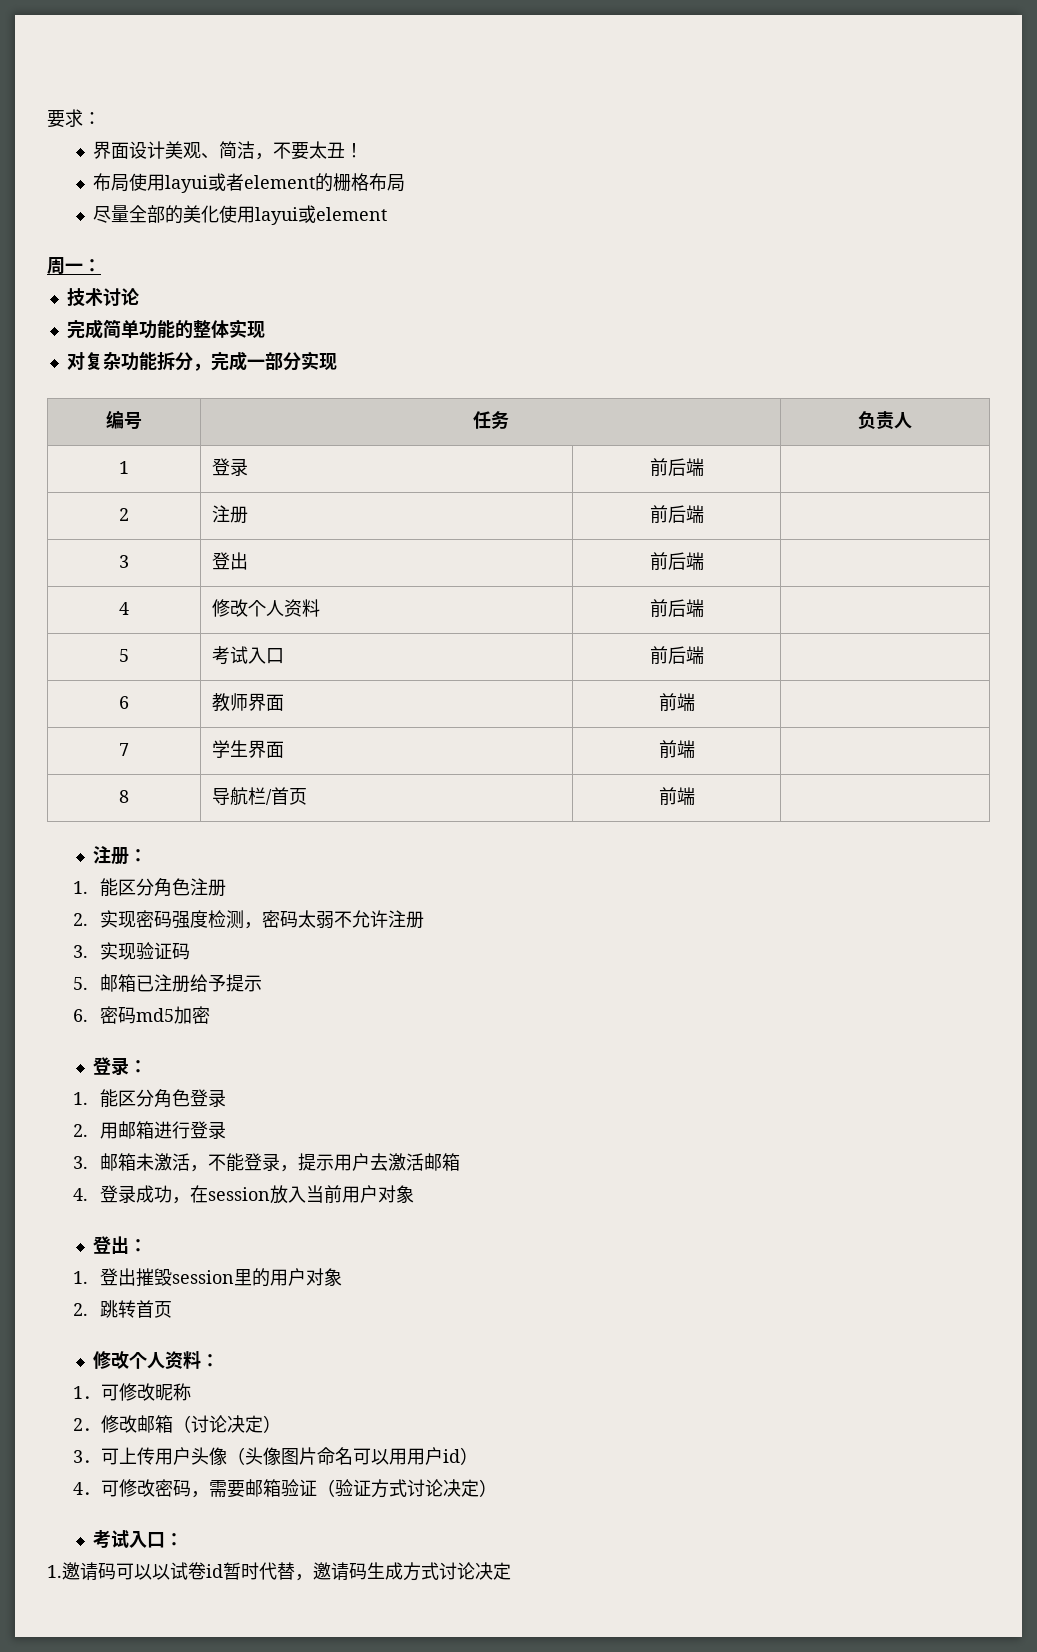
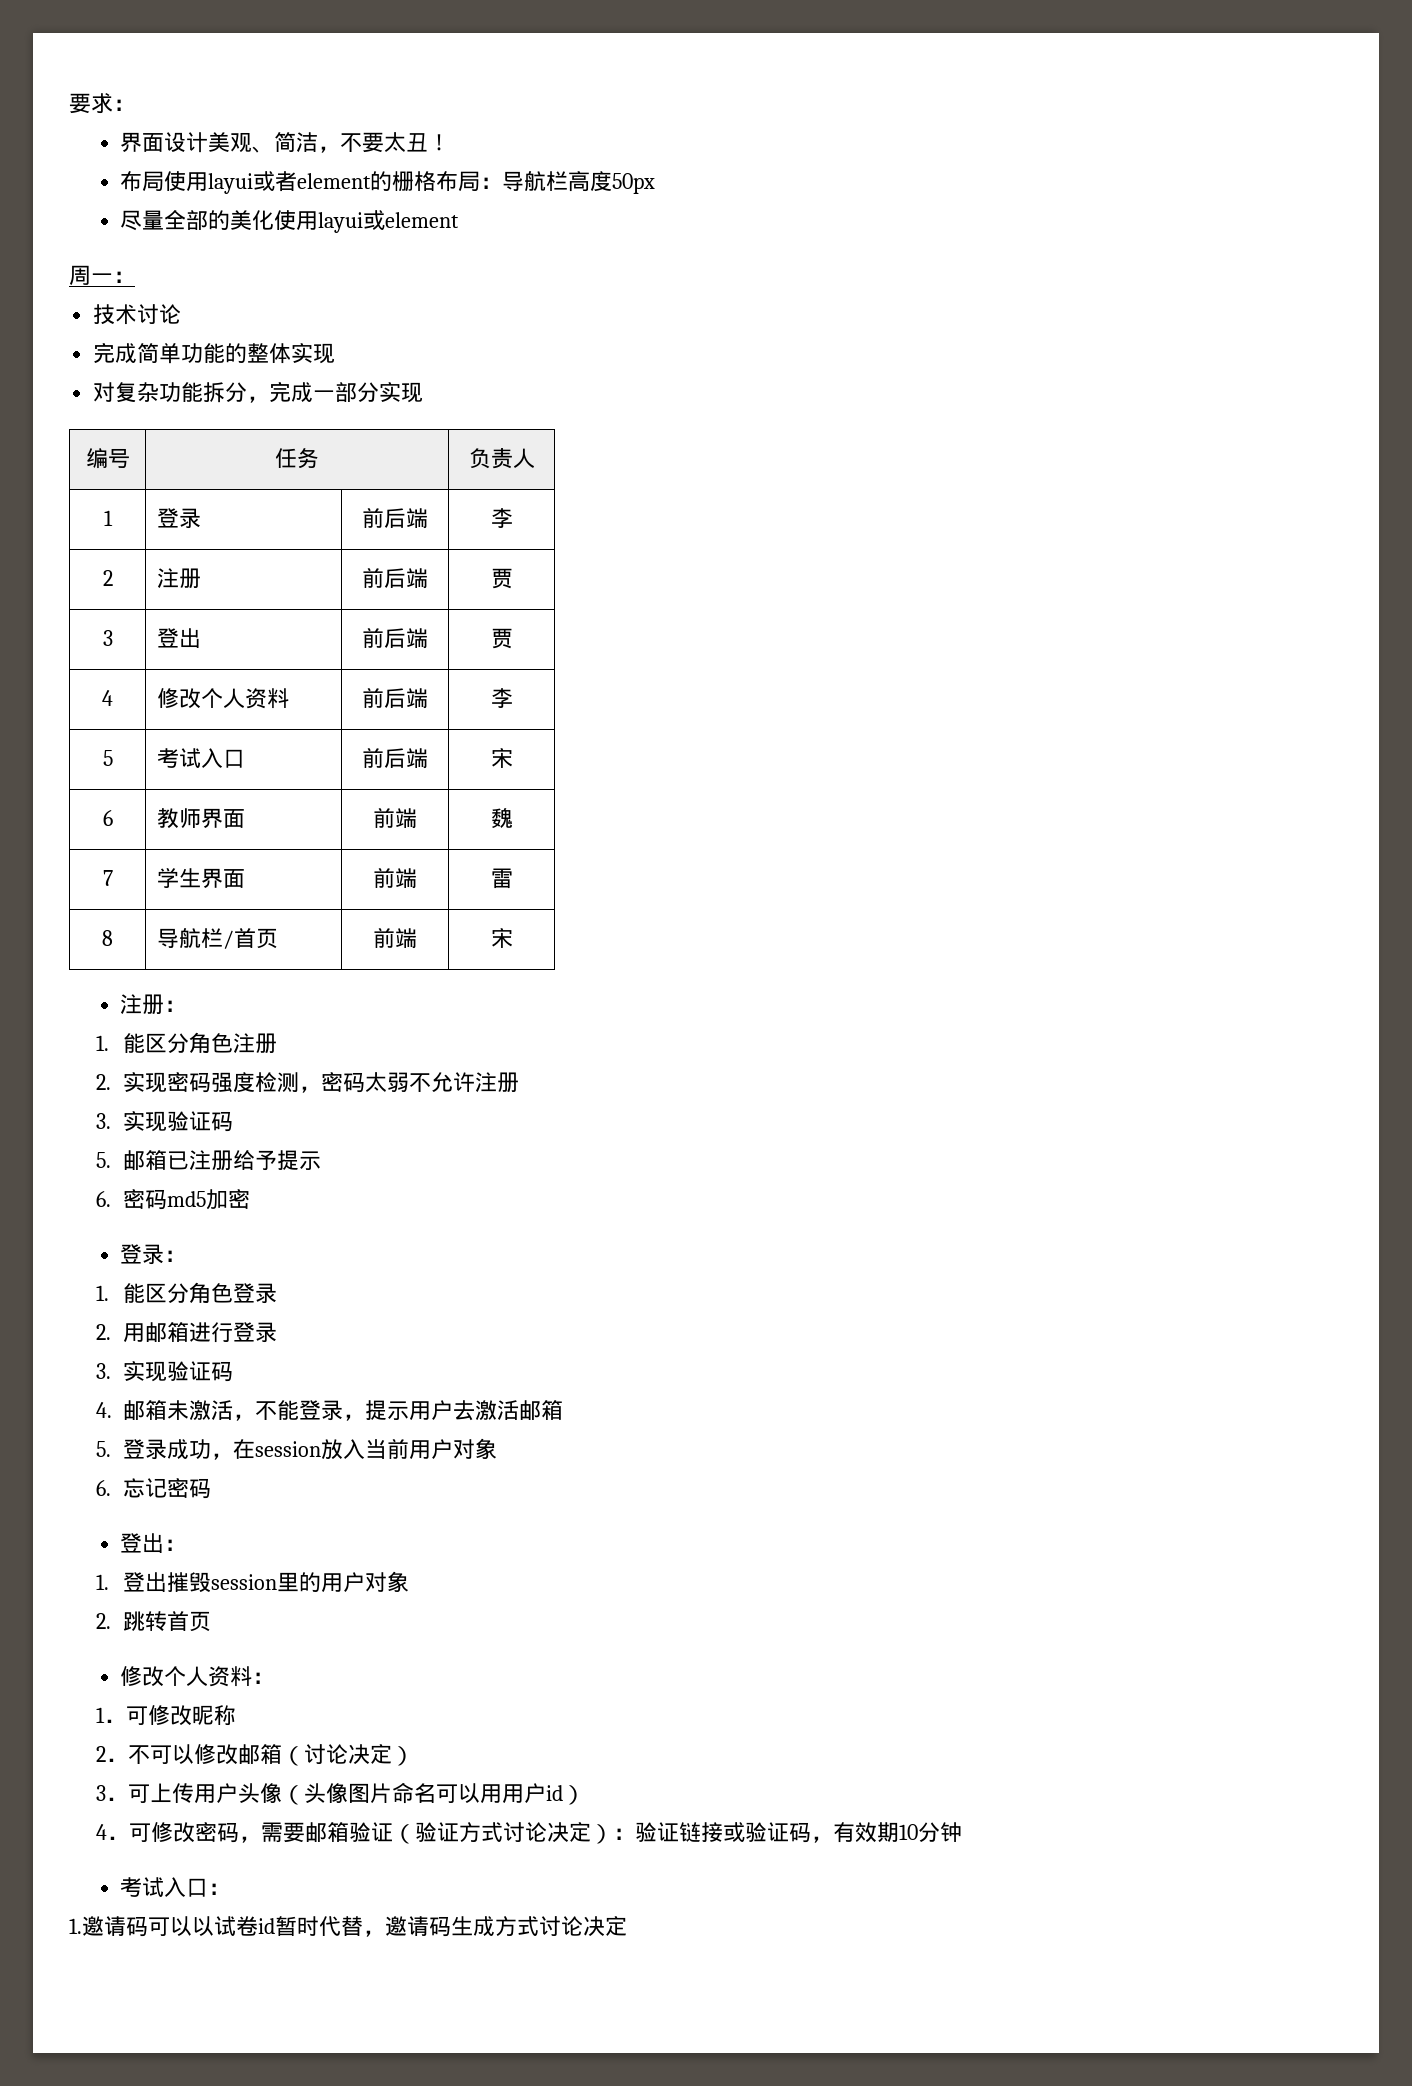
(406, 183) none -> [480,171,656,194] ：导航栏高度50px
(704, 467) none -> [490,508,513,528] 李
(704, 514) none -> [490,568,513,589] 贾
(704, 561) none -> [490,628,513,649] 贾
(704, 608) none -> [490,688,513,708] 李
(704, 655) none -> [490,748,513,768] 宋
(695, 702) none -> [490,808,513,829] 魏
(695, 749) none -> [490,868,513,889] 雷
(695, 796) none -> [490,928,513,948] 宋
(89, 1162) none -> [123,1361,234,1382] [96,1402,113,1418] 实现验证码 // 4.
[73,1188,89,1201] 4. -> [96,1441,112,1457] 5.
(414, 1194) none -> [96,1478,212,1499] // 6.忘记密码
(102, 1429) none -> [128,1744,195,1764] 不可以
(498, 1488) none -> [613,1822,963,1843] ：验证链接或验证码，有效期10分钟

